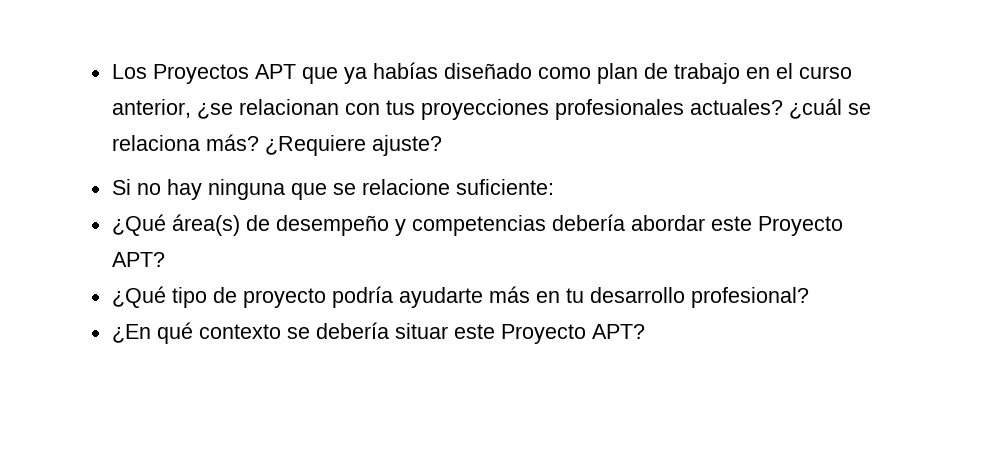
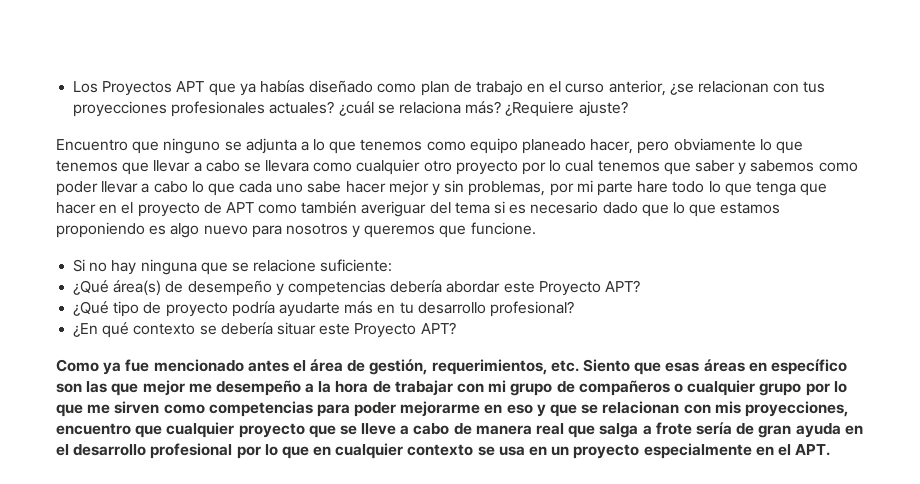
(442, 145) none -> [56,138,803,154] [56,159,858,175] [56,180,828,196] [56,201,781,217] [56,222,536,238] // Encuentro que ninguno se adjunta a lo que tenemos como equipo planeado hacer, pero obviamente lo que tenemos que llevar a cabo se llevara como cualquier otro proyecto por lo cual tenemos que saber y sabemos como poder llevar a cabo lo que cada uno sabe hacer mejor y sin problemas, por mi parte hare todo lo que tenga que hacer en el proyecto de APT como también averiguar del tema si es necesario dado que lo que estamos proponiendo es algo nuevo para nosotros y queremos que funcione.
(645, 331) none -> [56,359,847,375] [56,380,847,396] [56,401,848,417] [56,422,863,438] [56,443,831,459] // Como ya fue mencionado antes el área de gestión, requerimientos, etc. Siento que esas áreas en específico son las que mejor me desempeño a la hora de trabajar con mi grupo de compañeros o cualquier grupo por lo que me sirven como competencias para poder mejorarme en eso y que se relacionan con mis proyecciones, encuentro que cualquier proyecto que se lleve a cabo de manera real que salga a frote sería de gran ayuda en el desarrollo profesional por lo que en cualquier contexto se usa en un proyecto especialmente en el APT.

